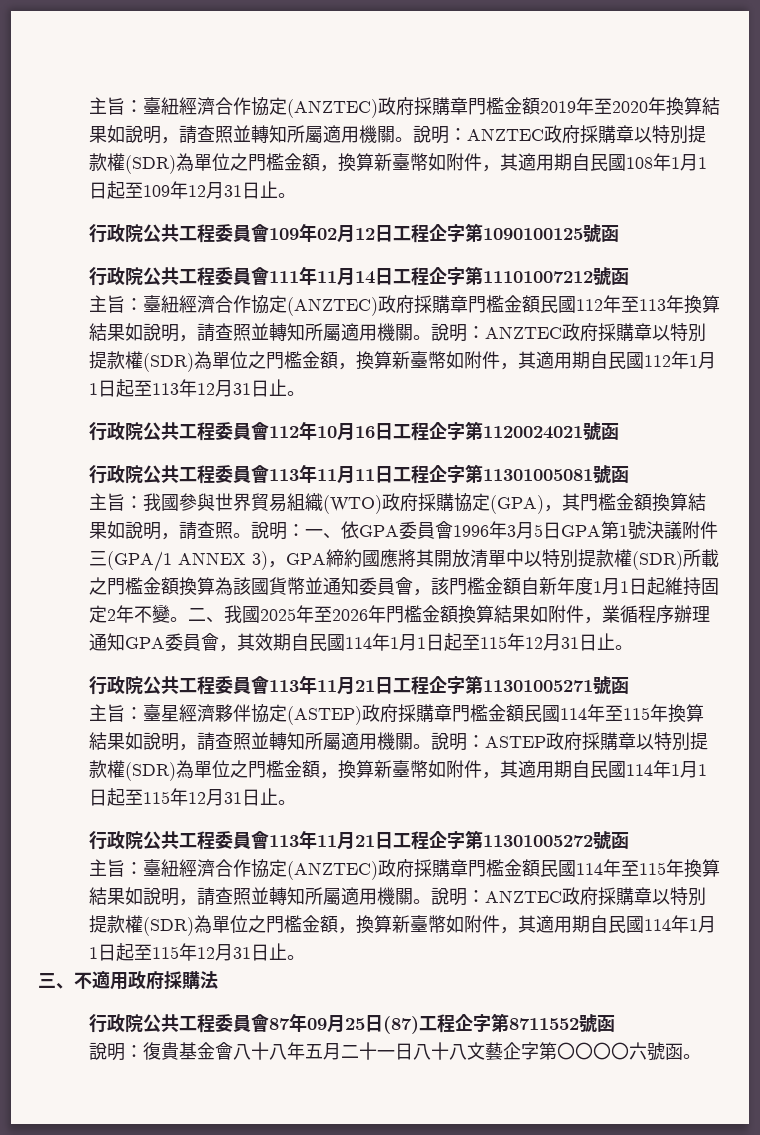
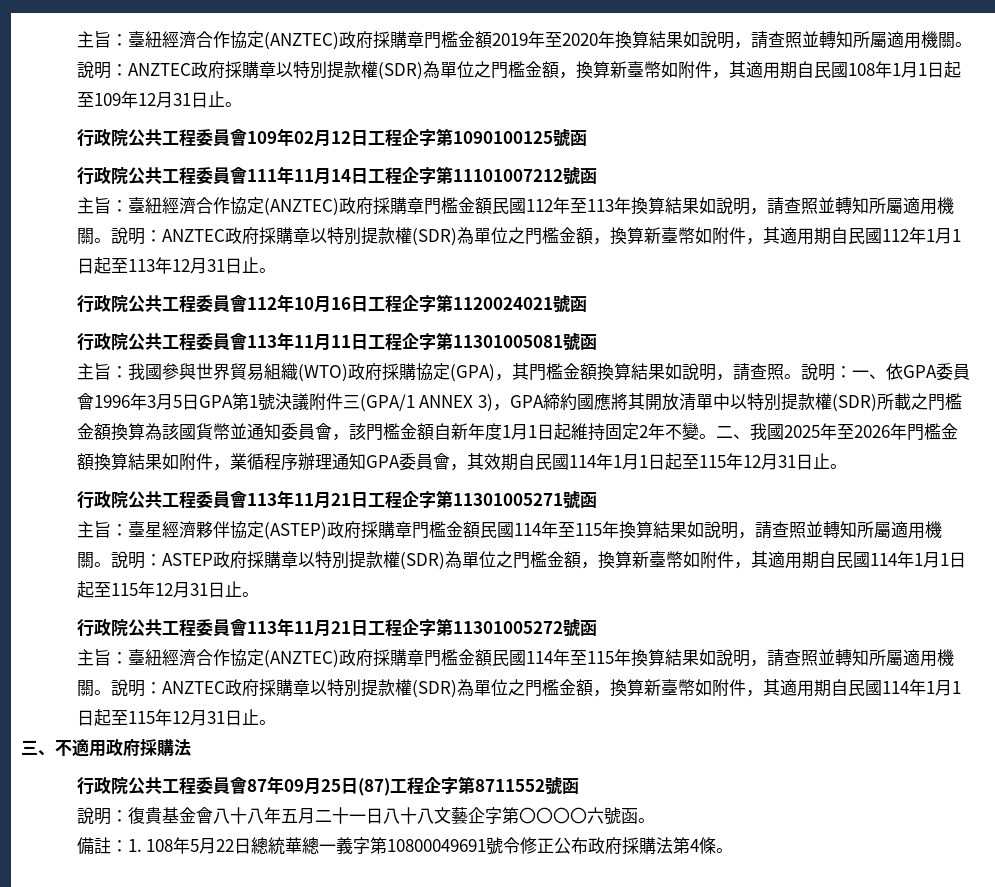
(702, 1056) none -> [76,837,734,855] // 備註：1. 108年5月22日總統華總一義字第10800049691號令修正公布政府採購法第4條。

